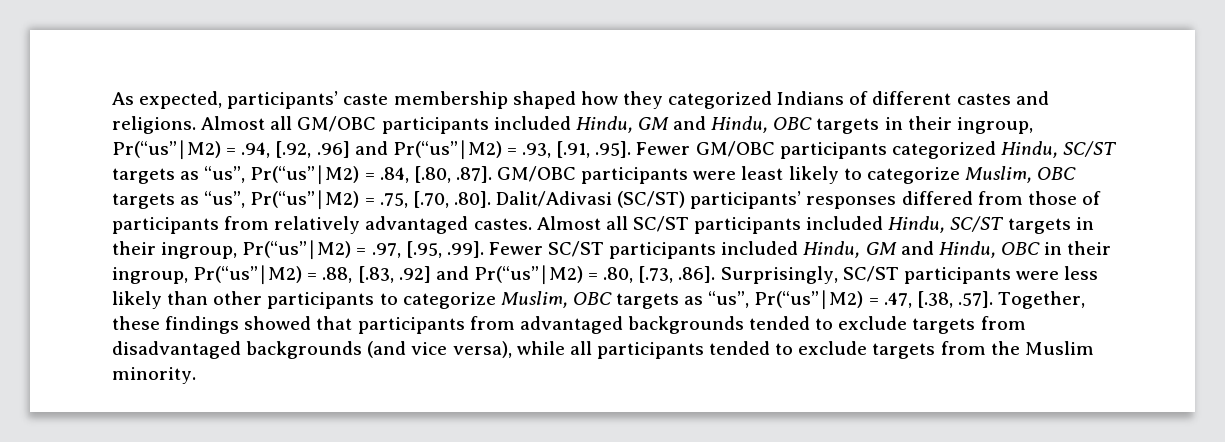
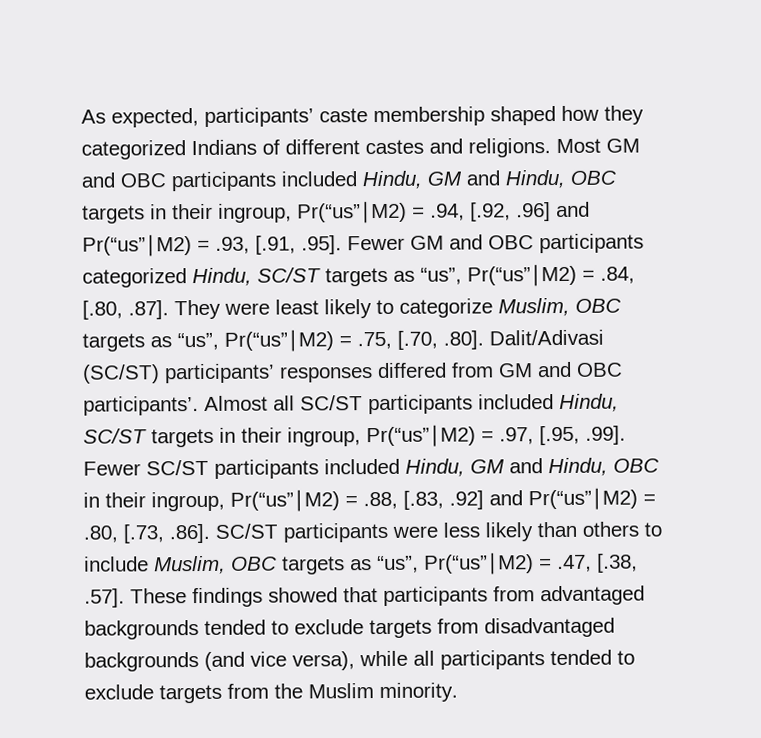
[201,116,377,132] Almost all GM/OBC -> [556,138,640,154] [81,172,166,188] Most GM and OBC
[695,141,775,157] GM/OBC -> [410,234,534,250] GM and OBC
[497,166,689,184] GM/OBC participants -> [174,299,221,320] They
[1027,191,1101,205] [112,216,532,234] those of participants from relatively advantaged castes. -> [498,361,623,378] [83,396,199,416] GM and OBC participants’.
[720,266,838,284] Surprisingly, -> (210, 533) none
[213,291,496,309] other participants to categorize -> [582,521,662,537] [84,556,149,572] others to include
[998,291,1086,309] [112,316,160,330] Together, these -> [130,588,187,604] These

